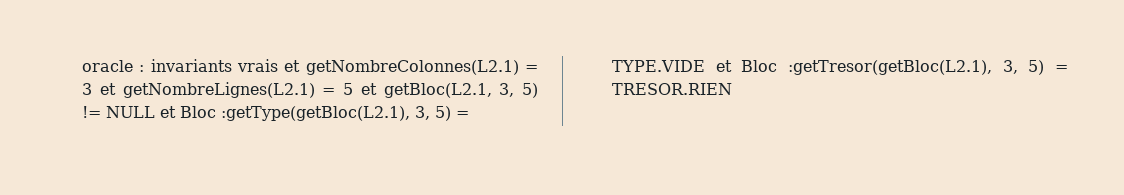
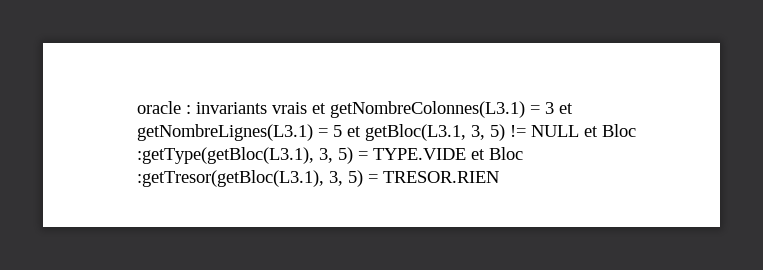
[305,60,519,75] getNombreColonnes(L2.1) -> [330,101,526,118] getNombreColonnes(L3.1)
[122,82,315,98] getNombreLignes(L2.1) -> [137,124,314,141] getNombreLignes(L3.1)
[383,83,492,98] getBloc(L2.1, -> [365,124,467,141] getBloc(L3.1,
[221,106,411,121] :getType(getBloc(L2.1), -> [137,147,315,164] :getType(getBloc(L3.1),
[788,60,993,75] :getTresor(getBloc(L2.1), -> [137,170,325,187] :getTresor(getBloc(L3.1),

